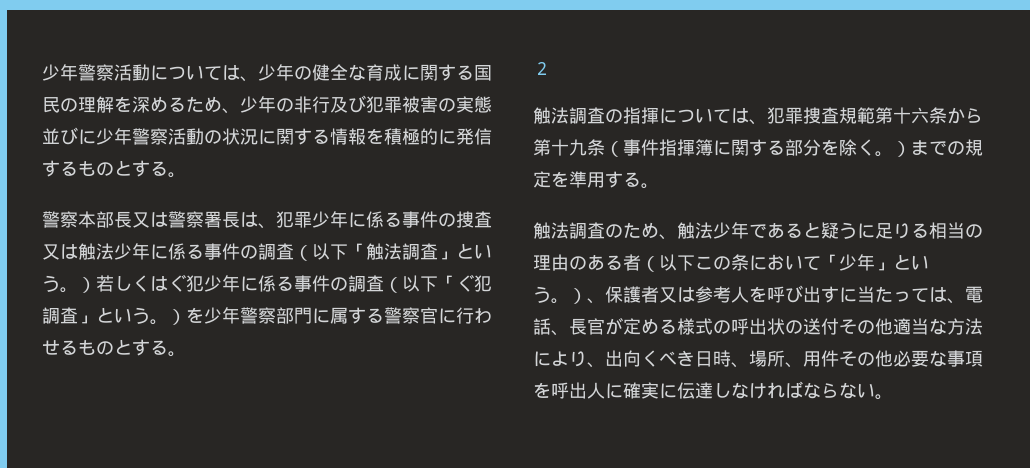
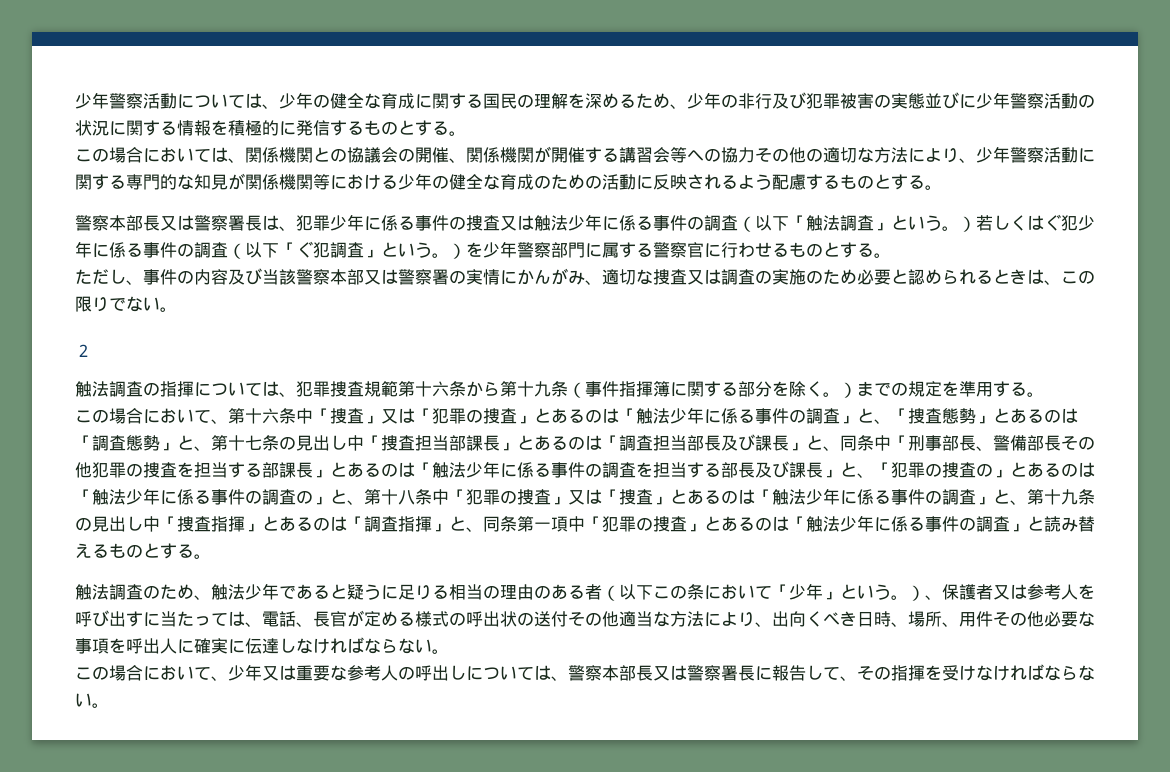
(186, 175) none -> [75,146,1095,163] [75,173,942,190] // この場合においては、関係機関との協議会の開催、関係機関が開催する講習会等への協力その他の適切な方法により、少年警察活動に関する専門的な知見が関係機関等における少年の健全な育成のための活動に反映されるよう配慮するものとする。
(186, 354) none -> [75,268,1095,285] [75,296,177,312] // ただし、事件の内容及び当該警察本部又は警察署の実情にかんがみ、適切な捜査又は調査の実施のため必要と認められるときは、この限りでない。
(659, 186) none -> [75,407,1078,424] [75,434,1095,451] [75,461,1095,478] [75,488,1095,505] [75,515,1095,532] [75,543,211,559] // この場合において、第十六条中「捜査」又は「犯罪の捜査」とあるのは「触法少年に係る事件の調査」と、「捜査態勢」とあるのは「調査態勢」と、第十七条の見出し中「捜査担当部課長」とあるのは「調査担当部長及び課長」と、同条中「刑事部長、警備部長その他犯罪の捜査を担当する部課長」とあるのは「触法少年に係る事件の調査を担当する部長及び課長」と、「犯罪の捜査の」とあるのは「触法少年に係る事件の調査の」と、第十八条中「犯罪の捜査」又は「捜査」とあるのは「触法少年に係る事件の調査」と、第十九条の見出し中「捜査指揮」とあるのは「調査指揮」と、同条第一項中「犯罪の捜査」とあるのは「触法少年に係る事件の調査」と読み替えるものとする。
(893, 397) none -> [75,664,1095,681] [75,693,109,708] // この場合において、少年又は重要な参考人の呼出しについては、警察本部長又は警察署長に報告して、その指揮を受けなければならない。

